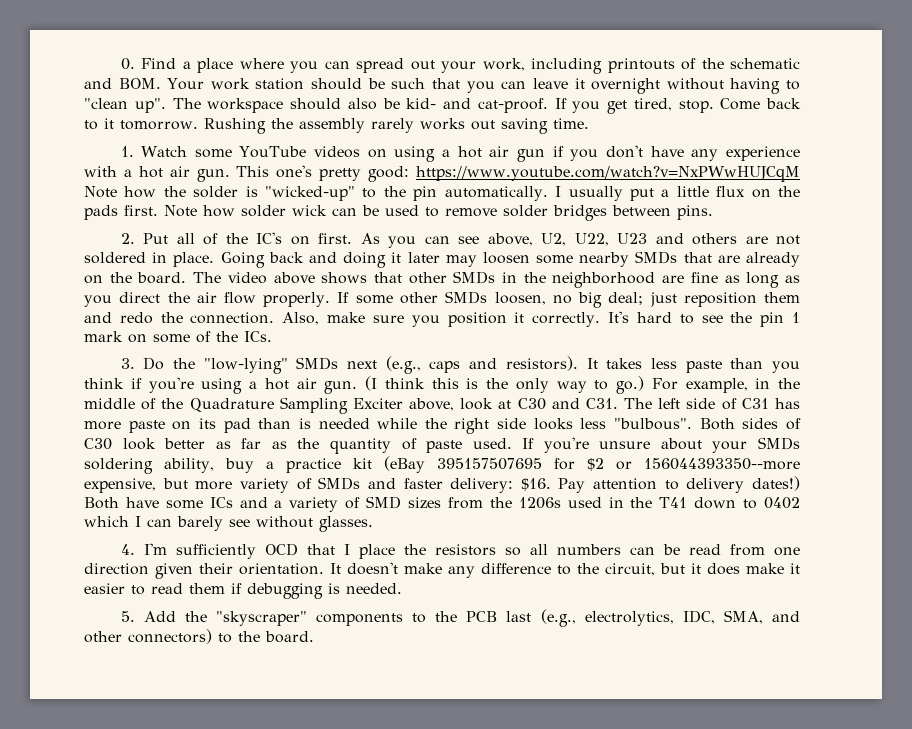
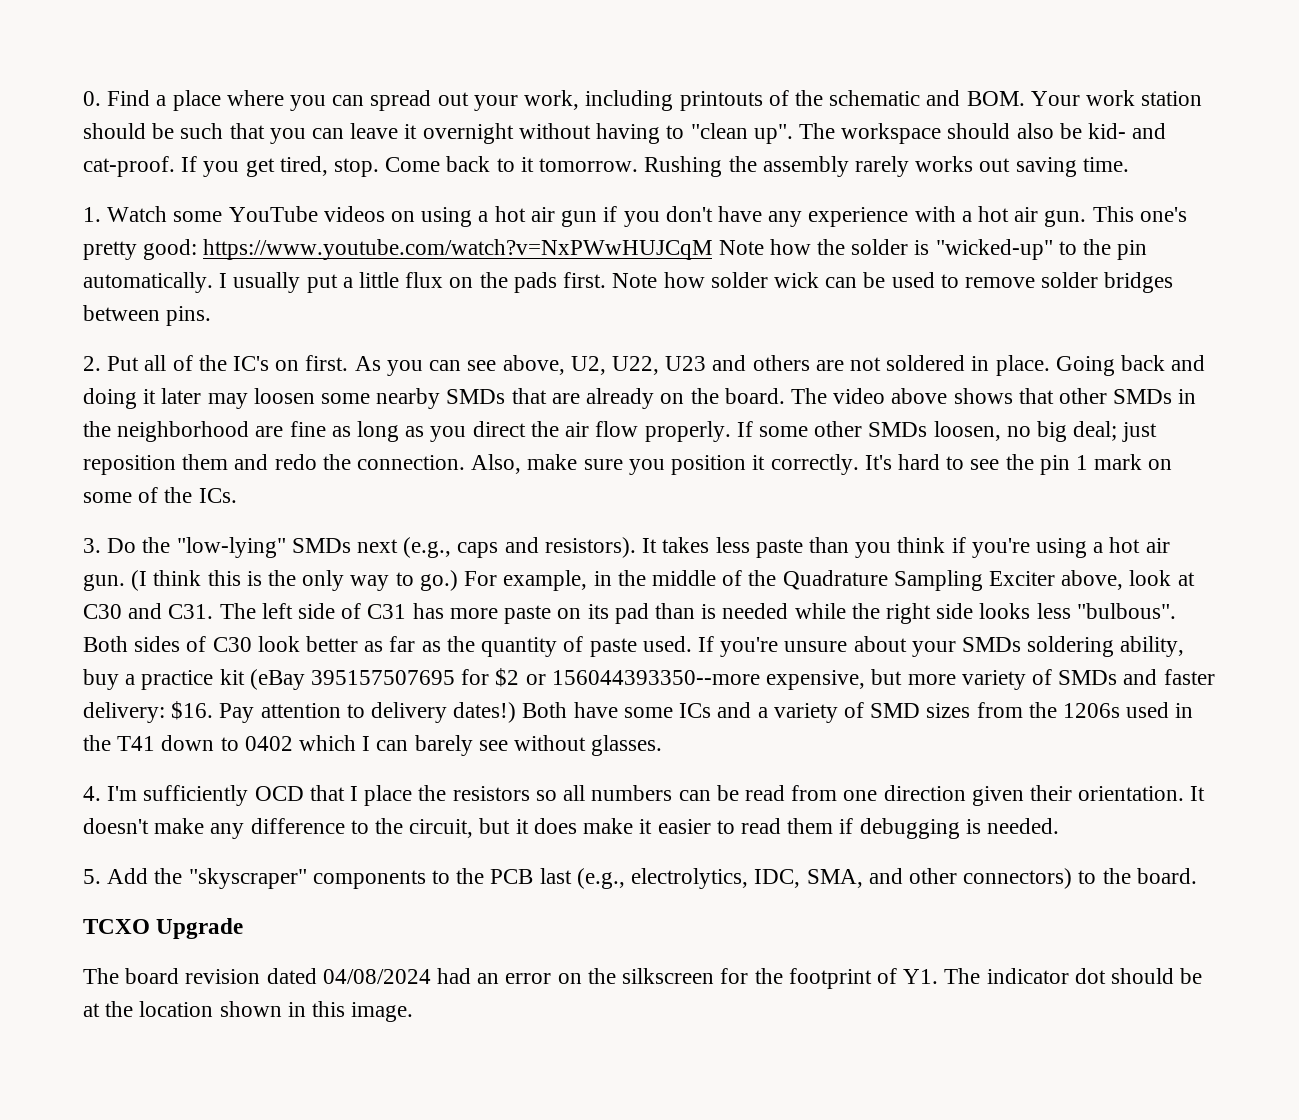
(314, 637) none -> [83,918,244,939] [83,968,1203,989] [83,1001,414,1022] // TCXO Upgrade // The board revision dated 04/08/2024 had an error on the silkscreen for the footprint of Y1. The indicator dot should be at the location shown in this image.

